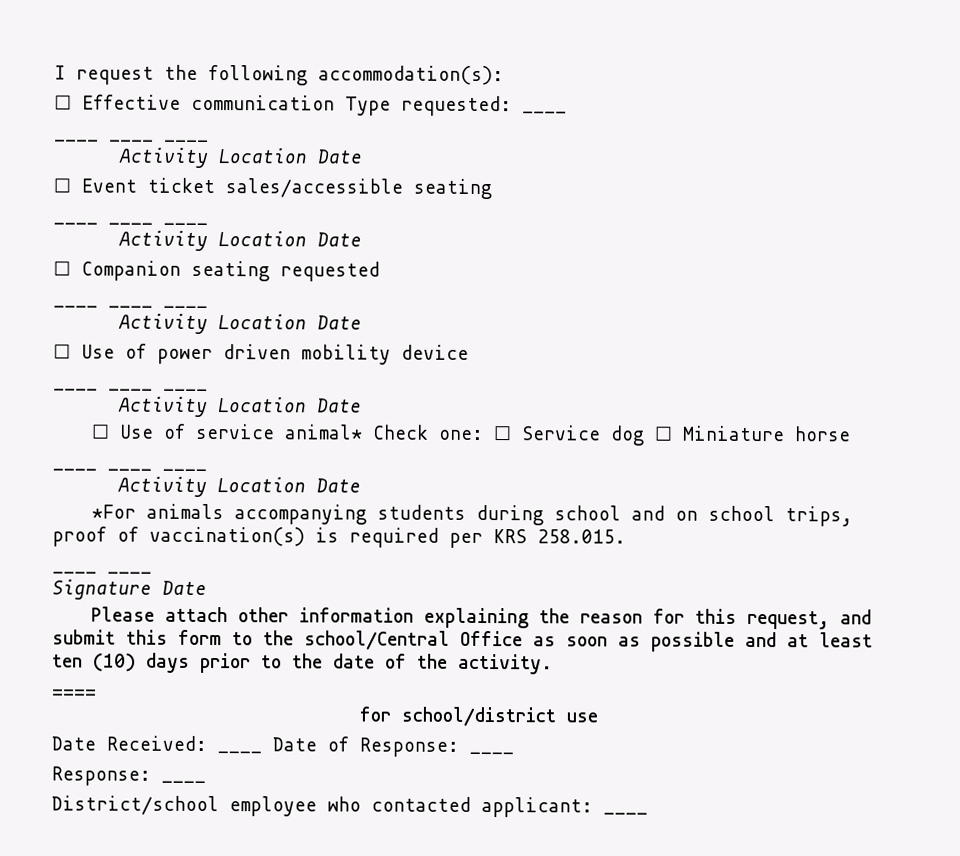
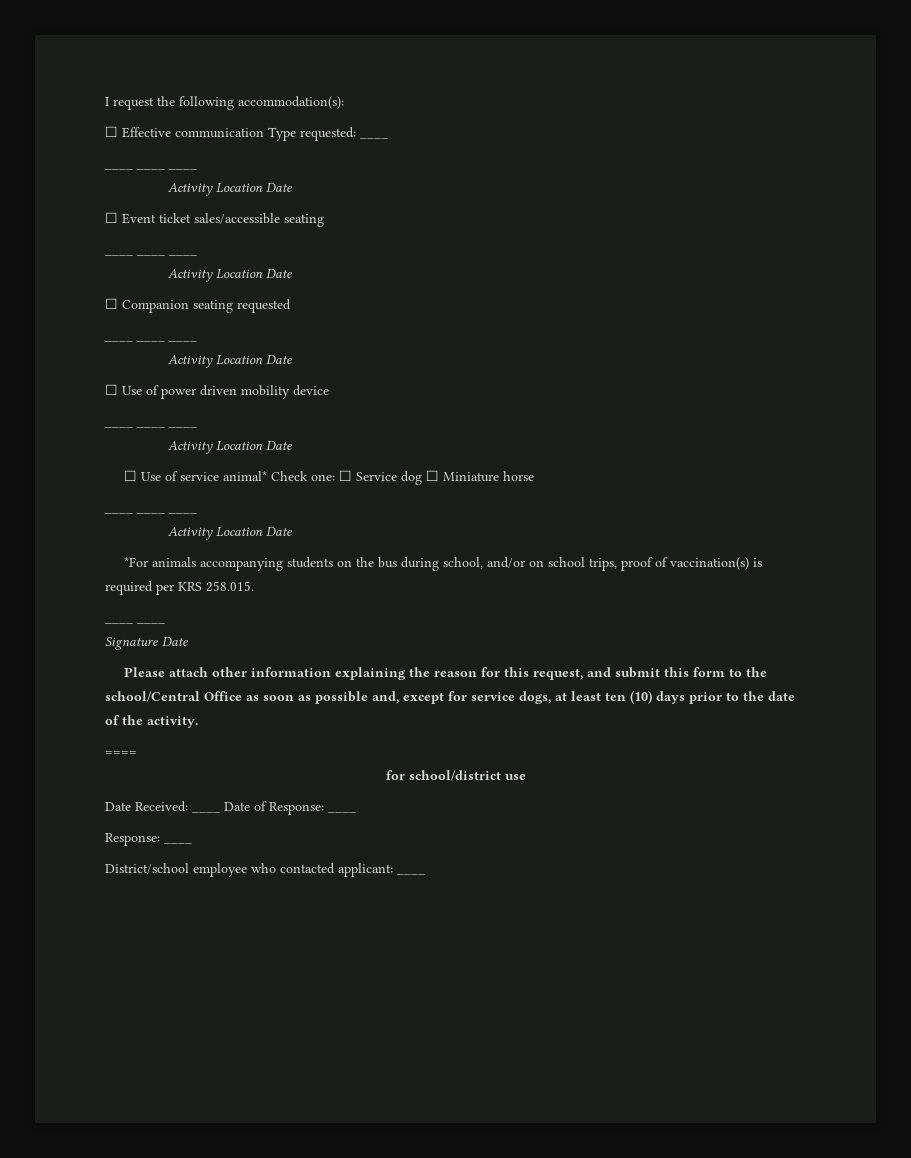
[476,504,666,526] during school and -> [337,557,526,571] on the bus during school, and/or
[745,631,777,648] and -> [372,691,551,704] and, except for service dogs,

